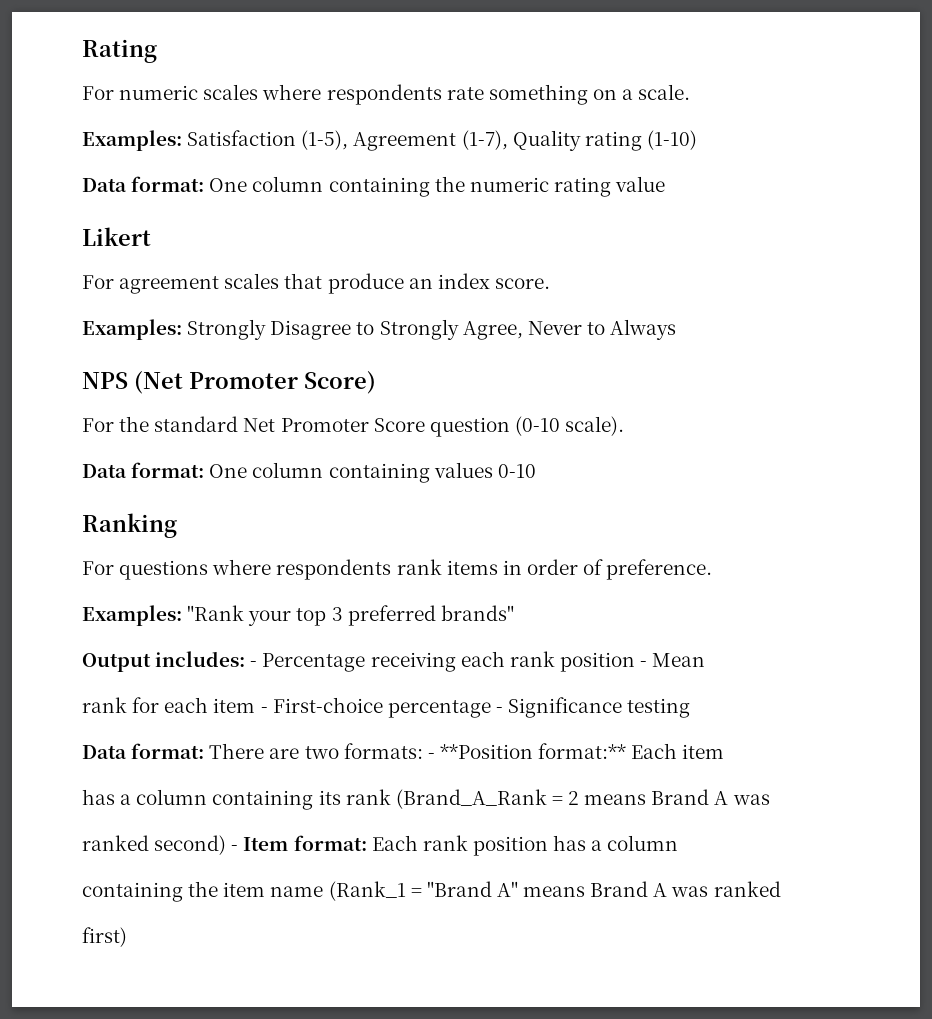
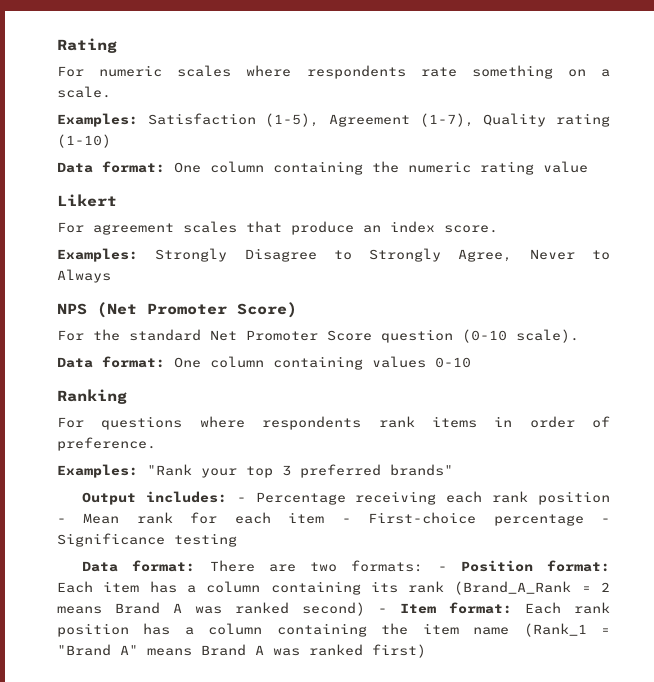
(706, 660) // -> (120, 518) none
[439,743,627,759] **Position format:** -> [460,560,610,572] Position format:
(725, 751) // -> (140, 587) none
(770, 799) // -> (222, 610) none
(679, 843) // -> (263, 629) none
(781, 889) // -> (363, 650) none

